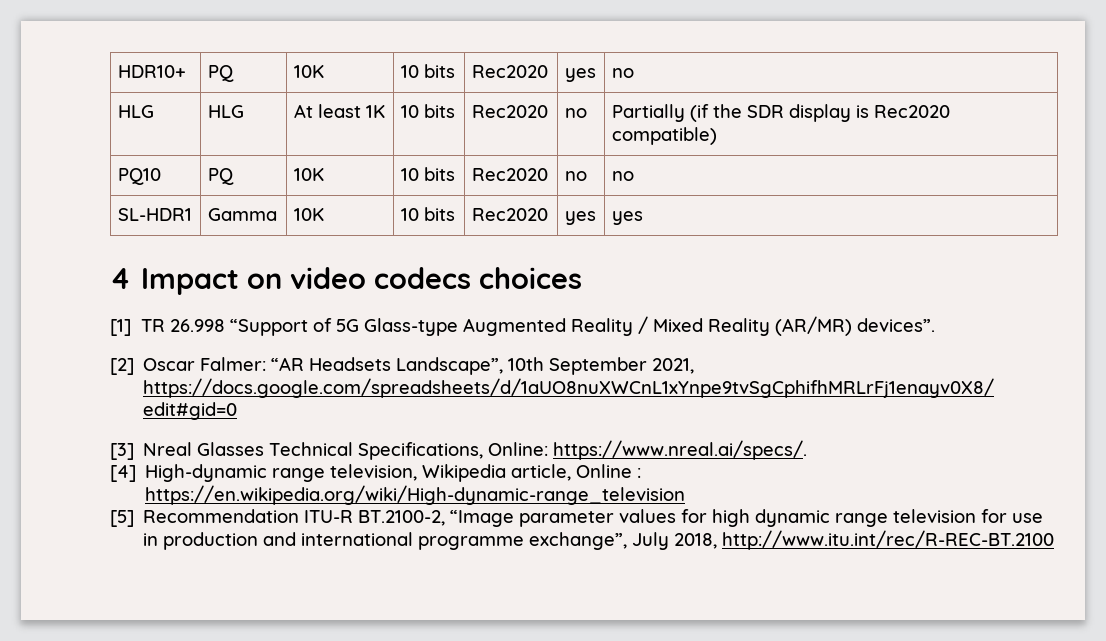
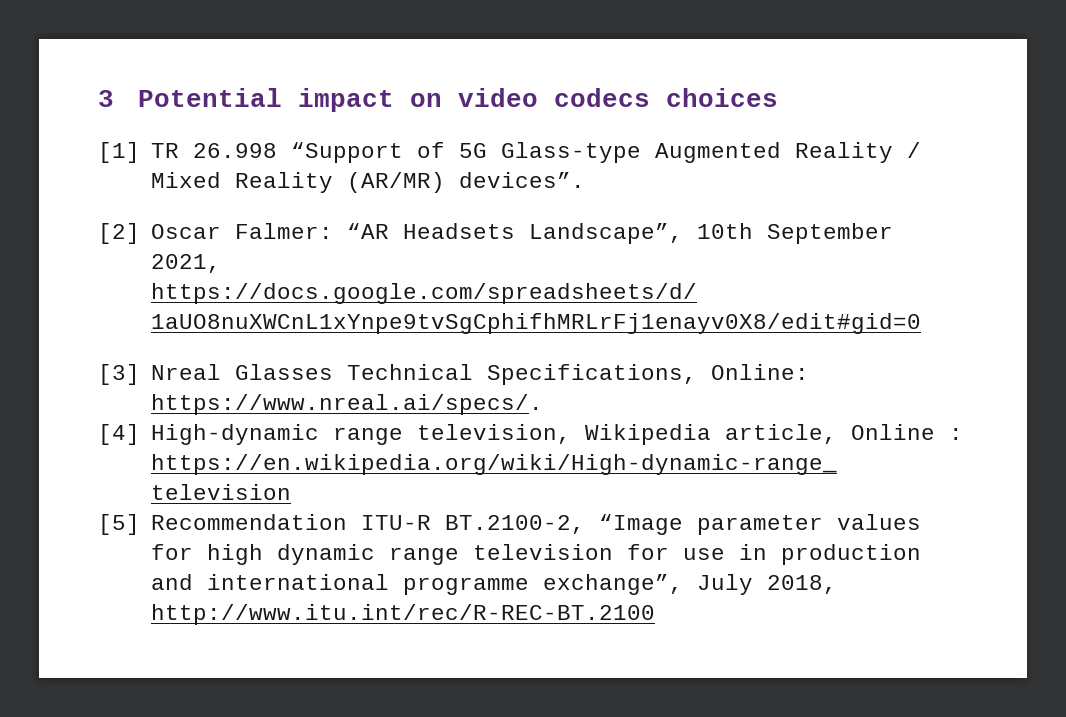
[117,65,186,78] [207,65,234,82] [293,65,324,78] [400,64,455,78] [471,65,548,78] [564,68,596,82] [611,68,634,78] [117,105,154,118] [207,105,244,118] [293,104,385,118] [400,104,455,118] [471,105,548,118] [564,108,587,118] [611,104,950,122] [611,127,717,145] [117,168,161,185] [207,168,234,185] [293,168,324,181] [400,167,455,181] [471,168,548,181] [564,171,587,181] [611,171,634,181] [117,208,192,221] [207,208,277,221] [293,208,324,221] [400,207,455,221] [471,208,548,221] [564,211,596,225] [611,211,643,225] [110,268,239,295] HDR10+ | PQ | 10K | 10 bits | Rec2020 | yes | no // HLG | HLG | At least 1K | 10 bits | Rec2020 | no | Partially (if the SDR display is Rec2020 compatible) // PQ10 | PQ | 10K | 10 bits | Rec2020 | no | no // SL-HDR1 | Gamma | 10K | 10 bits | Rec2020 | yes | yes // 4 Impact -> [98,88,395,112] 3 Potential impact

